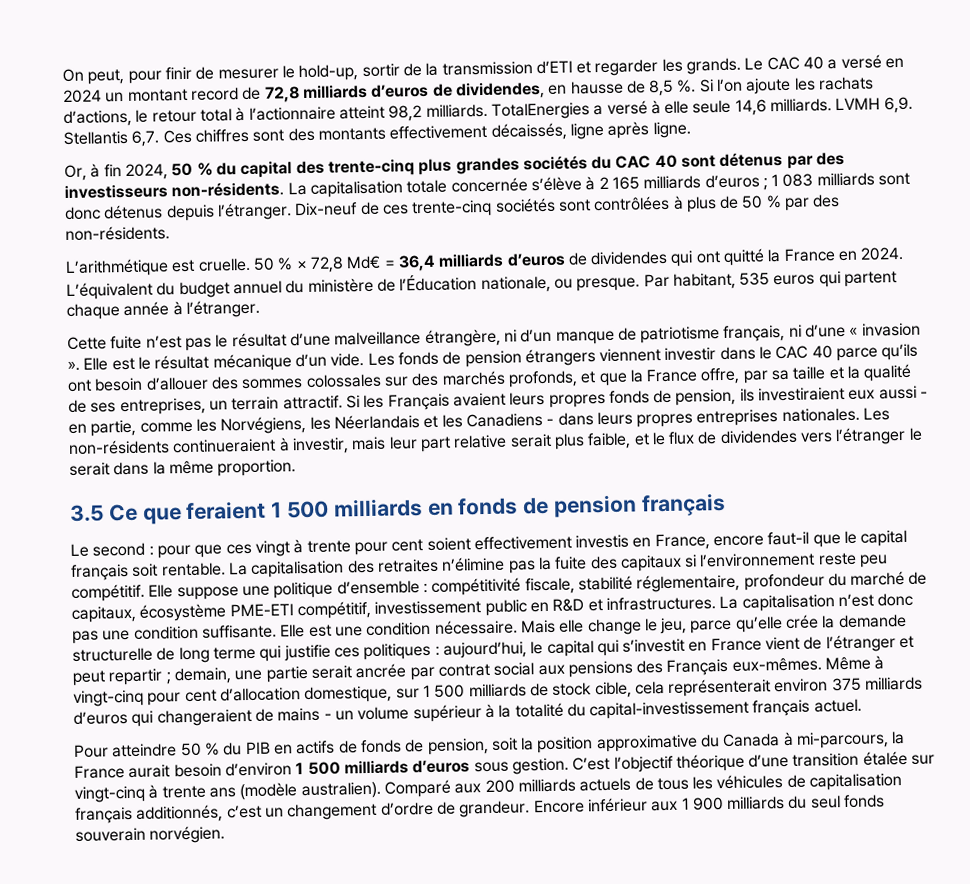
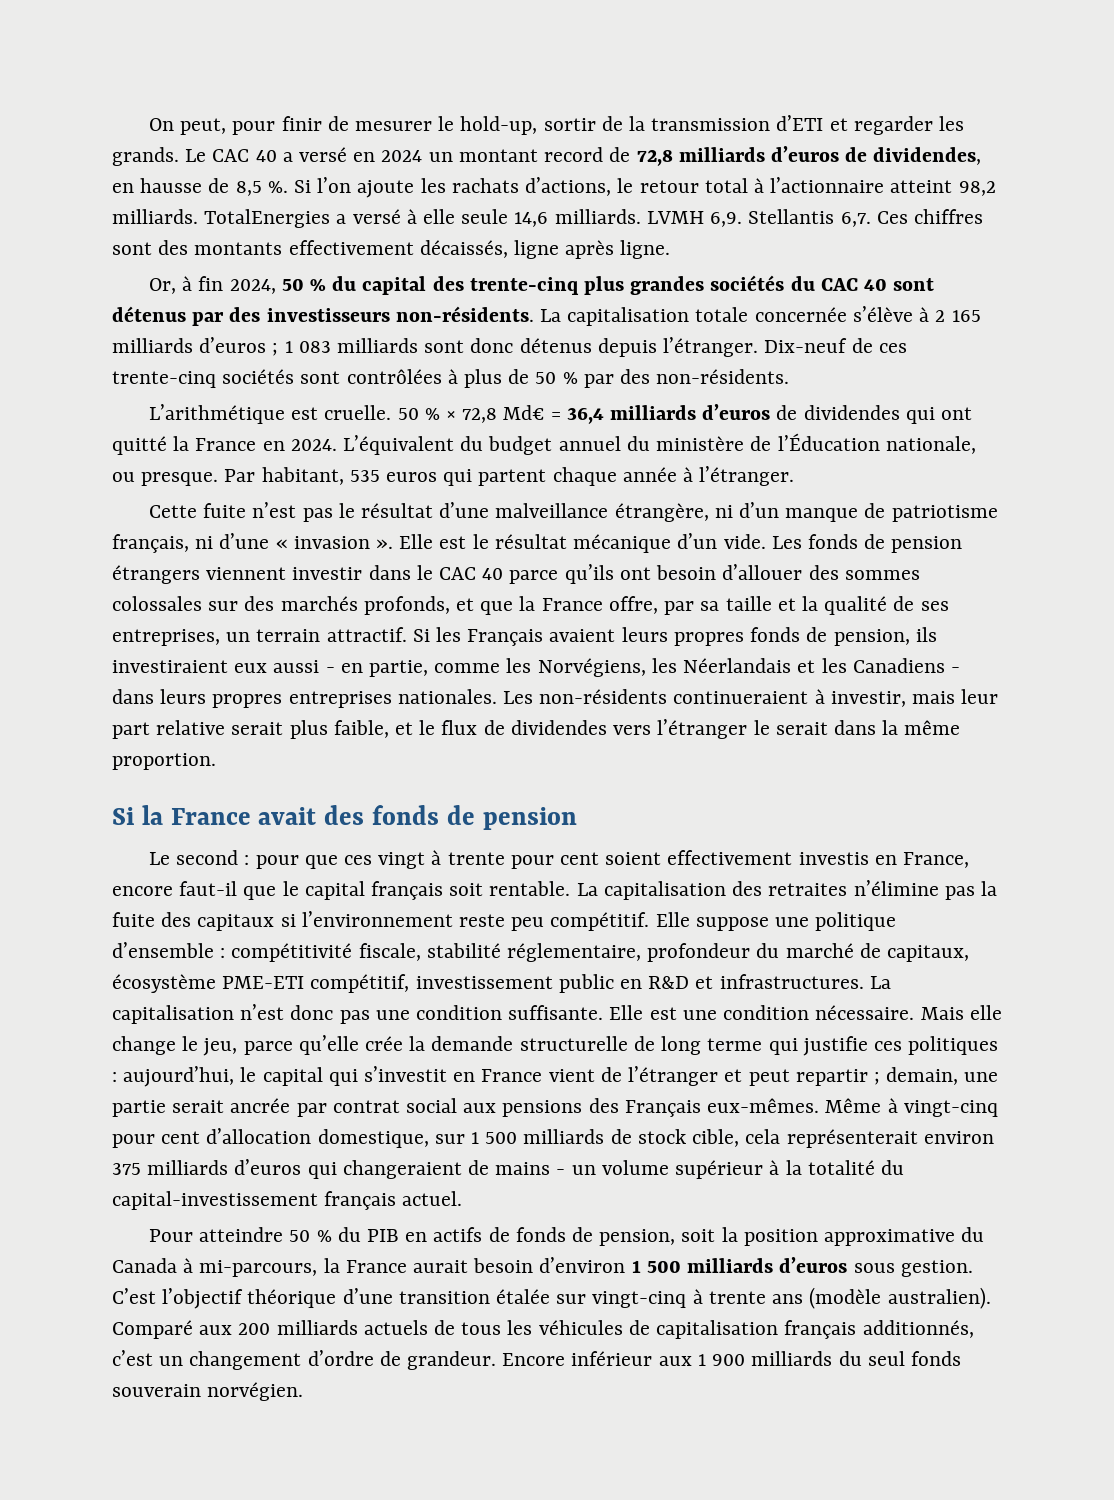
[69,492,726,525] 3.5 Ce que feraient 1 500 milliards en fonds de pension français -> [112,805,577,830] Si la France avait des fonds de pension

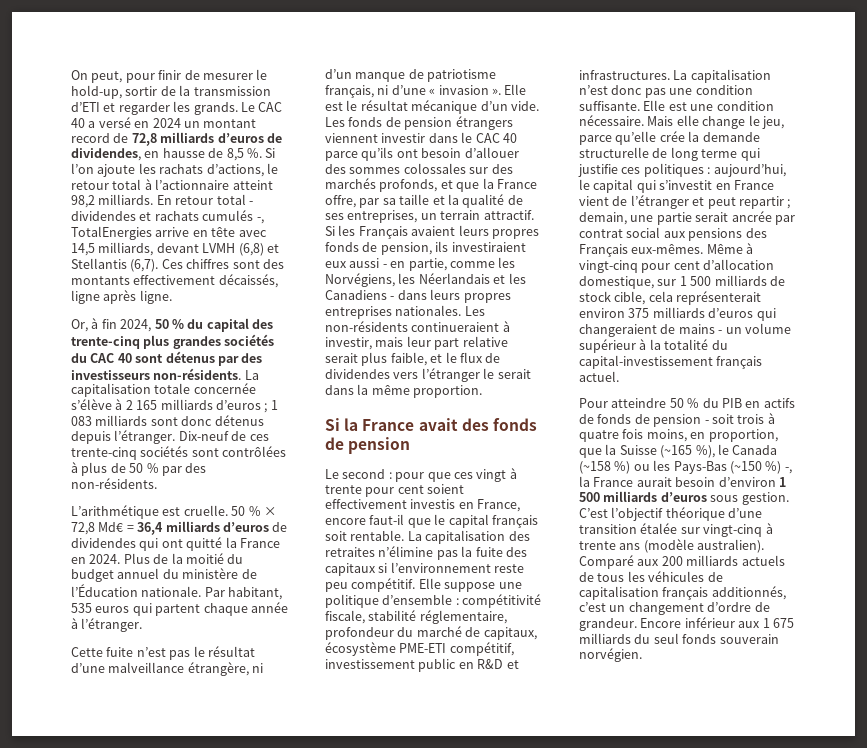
[204,209,871,228] TotalEnergies a versé à elle seule 14,6 milliards. LVMH 6,9. Stellantis 6,7. -> [156,194,253,205] [71,210,264,224] [71,226,267,240] [71,242,279,256] [71,258,159,272] En retour total - dividendes et rachats cumulés -, TotalEnergies arrive en tête avec 14,5 milliards, devant LVMH (6,8) et Stellantis (6,7).
[343,435,455,455] L’équivalent -> [123,553,224,564] Plus de la moitié
[885,436,976,454] [112,472,219,486] nationale, ou presque. -> [141,586,202,597] nationale.
[599,1227,985,1246] [112,1258,318,1277] pension, soit la position approximative du Canada à mi-parcours, -> [653,413,775,427] [579,429,778,442] [579,444,778,458] [579,460,792,474] pension - soit trois à quatre fois moins, en proportion, que la Suisse (~165 %), le Canada (~158 %) ou les Pays-Bas (~150 %) -,
[712,1354,746,1366] 900 -> [772,618,794,628] 675

